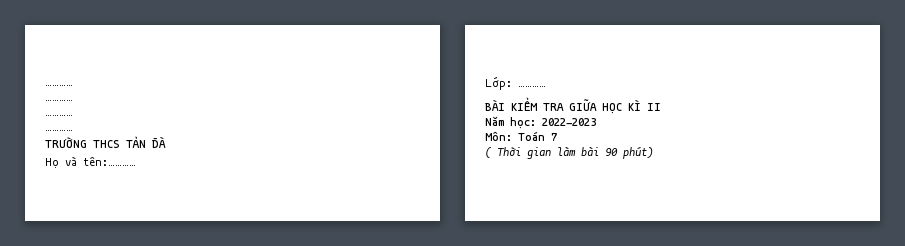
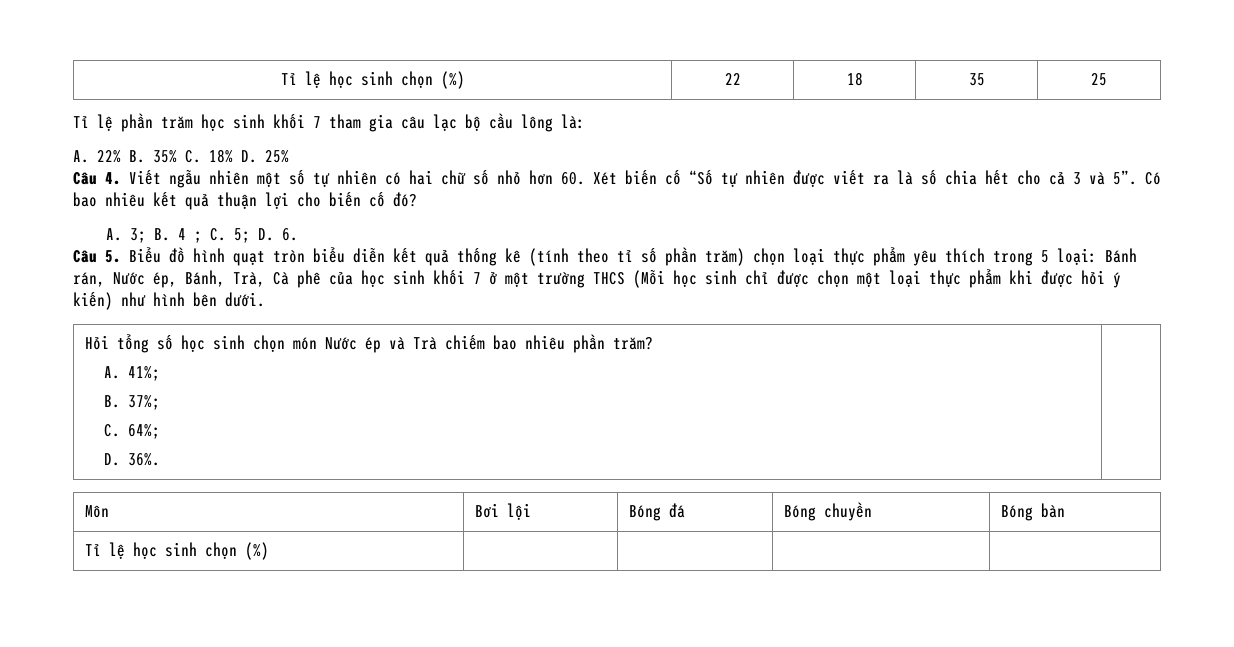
[45,85,73,86] [45,100,73,101] [45,115,73,116] [45,130,73,131] [45,136,166,148] [45,156,136,168] [485,76,546,90] [485,97,661,114] [485,116,596,129] [485,131,557,141] [485,146,653,159] ………… // ………… // ………… // ………… // TRƯỜNG THCS TẢN ĐÀ // Họ và tên:………… // Lớp: ………… // BÀI KIỂM TRA GIỮA HỌC KÌ II // Năm học: 2022-2023 // Môn: Toán 7 // ( Thời gian làm bài 90 phút) -> [280,71,465,89] [724,73,741,85] [846,72,863,86] [968,73,985,86] [1091,73,1107,86] [73,113,585,132] [73,149,289,163] [73,169,1161,188] [73,192,417,210] [105,228,298,243] [73,247,1137,266] [73,269,1121,288] [73,292,265,310] [84,334,653,353] [104,366,161,381] [104,395,161,410] [104,424,161,439] [104,453,161,466] [84,505,109,518] [474,503,531,520] [628,503,685,521] [783,502,872,521] [1000,503,1065,521] [84,542,269,560] Tỉ lệ học sinh chọn (%) | 22 | 18 | 35 | 25 // Tỉ lệ phần trăm học sinh khối 7 tham gia câu lạc bộ cầu lông là: // A. 22% B. 35% C. 18% D. 25% // Câu 4. Viết ngẫu nhiên một số tự nhiên có hai chữ số nhỏ hơn 60. Xét biến cố “Số tự nhiên được viết ra là số chia hết cho cả 3 và 5”. Có bao nhiêu kết quả thuận lợi cho biến cố đó? // A. 3; B. 4 ; C. 5; D. 6. // Câu 5. Biểu đồ hình quạt tròn biểu diễn kết quả thống kê (tính theo tỉ số phần trăm) chọn loại thực phẩm yêu thích trong 5 loại: Bánh rán, Nước ép, Bánh, Trà, Cà phê của học sinh khối 7 ở một trường THCS (Mỗi học sinh chỉ được chọn một loại thực phẩm khi được hỏi ý kiến) như hình bên dưới. // Hỏi tổng số học sinh chọn món Nước ép và Trà chiếm bao nhiêu phần trăm? // A. 41%; // B. 37%; // C. 64%; // D. 36%. | // Môn | Bơi lội | Bóng đá | Bóng chuyền | Bóng bàn // Tỉ lệ học sinh chọn (%) | | | |

